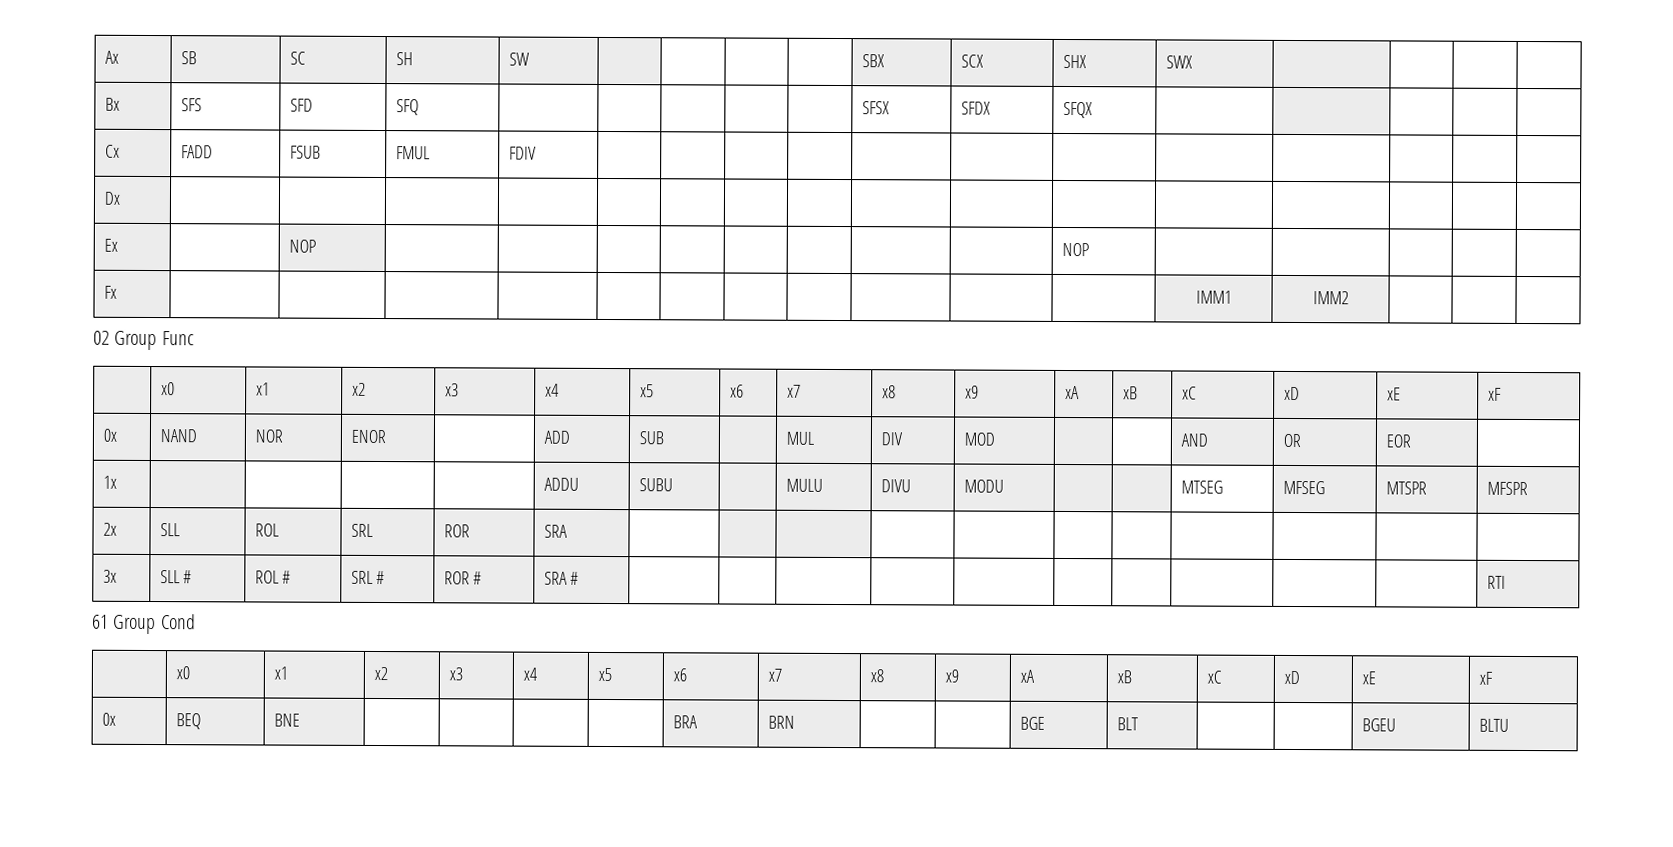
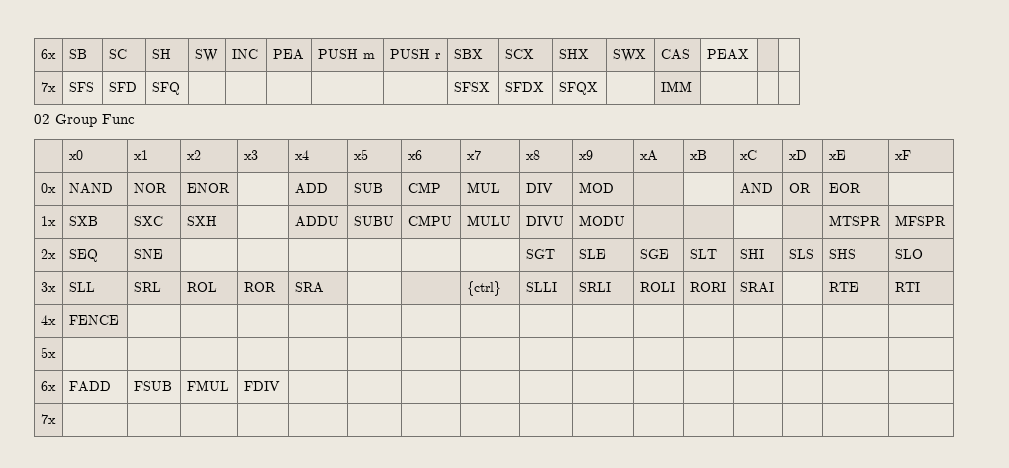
[104,50,119,64] Ax -> [40,49,56,59] 6x
(530, 59) | | | -> [231,49,258,59] [272,49,304,60] [317,49,375,59] [389,49,441,59] INC | PEA | PUSH m | PUSH r
[104,97,120,111] | | | // Bx -> [660,49,690,60] [706,49,749,60] [40,82,56,92] CAS | PEAX | | // 7x
[104,144,120,158] [180,145,213,159] [289,145,321,159] [395,146,430,160] [508,146,537,160] [103,191,121,205] [103,238,118,252] [288,239,316,253] [1061,242,1089,257] [103,285,117,299] [1195,290,1232,304] [1312,291,1349,305] | | | // Cx | FADD | FSUB | FMUL | FDIV | | | | | | | | | | | | // Dx | | | | | | | | | | | | | | | | // Ex | | NOP | | | | | | | | | NOP | | | | | // Fx | | | | | | | | | | | | IMM1 | IMM2 -> [660,81,692,92] IMM
(664, 438) none -> [407,182,441,193] CMP
(117, 482) | | -> [68,216,98,226] [133,216,163,226] [186,216,217,226] SXB | SXC | SXH
(673, 485) none -> [407,215,452,226] CMPU
[1180,480,1223,494] [1282,480,1325,495] MTSEG | MFSEG -> (625, 220) |
[159,523,180,537] [254,523,279,537] [350,523,373,537] | SLL | ROL | SRL -> [68,249,98,262] [133,249,163,259] [525,249,555,259] [578,249,606,259] [639,249,669,259] [689,249,717,259] [739,249,764,259] [788,249,814,259] [828,249,856,259] [894,249,923,259] [40,282,56,292] [68,282,95,292] [133,282,161,292] [186,282,217,292] | SEQ | SNE | | | | | | | SGT | SLE | SGE | SLT | SHI | SLS | SHS | SLO // 3x | SLL | SRL | ROL
[102,569,117,583] [159,570,193,584] [254,570,292,584] [350,570,386,585] [443,571,483,585] [543,571,580,585] [1486,575,1506,589] [92,614,196,635] [175,666,190,680] [273,666,288,680] [373,666,388,681] [448,667,463,681] [522,667,537,681] [597,667,612,682] [672,668,687,682] [767,668,782,682] [869,669,884,683] [944,669,959,683] [1019,669,1035,683] [1116,670,1132,684] [1206,670,1222,684] [1283,670,1300,685] [1361,671,1376,685] [1478,671,1493,685] [101,712,116,726] [175,713,201,730] [273,713,300,727] [672,715,698,729] [767,715,795,729] [1019,716,1045,730] [1116,717,1139,731] [1361,718,1396,732] [1478,718,1509,732] | | | | | | | | // 3x | SLL # | ROL # | SRL # | ROR # | SRA # | | | | | | | | | | | RTI // 61 Group Cond // | x0 | x1 | x2 | x3 | x4 | x5 | x6 | x7 | x8 | x9 | xA | xB | xC | xD | xE | xF // 0x | BEQ | BNE | | | | | BRA | BRN | | | BGE | BLT | | | BGEU | BLTU -> [466,281,501,296] [525,282,557,292] [578,282,611,292] [639,282,675,292] [689,282,726,292] [739,282,774,293] [828,282,859,292] [894,282,920,292] [40,315,56,325] [68,315,119,325] [40,347,56,358] [40,381,56,391] [68,381,111,392] [133,381,172,391] [186,380,229,391] [243,381,280,391] [40,414,56,424] {ctrl} | SLLI | SRLI | ROLI | RORI | SRAI | | RTE | RTI // 4x | FENCE | | | | | | | | | | | | | | | // 5x | | | | | | | | | | | | | | | | // 6x | FADD | FSUB | FMUL | FDIV | | | | | | | | | | | | // 7x | | | | | | | | | | | | | | | |

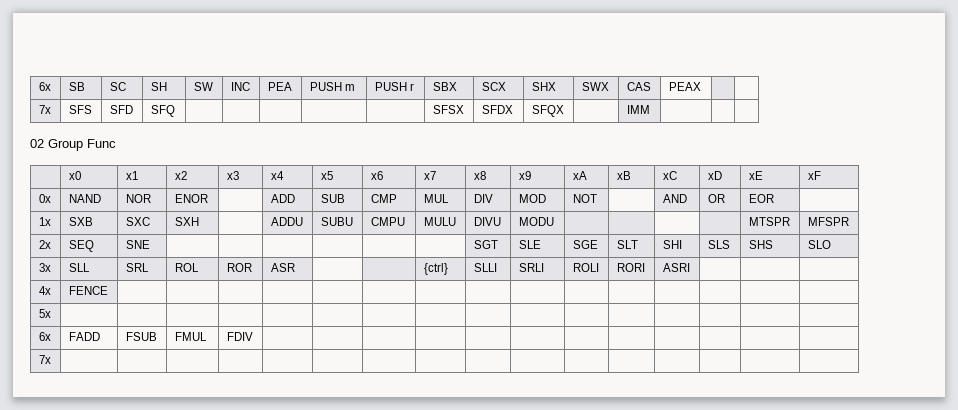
(614, 187) none -> [572,194,597,203] NOT
[294,282,324,293] SRA -> [270,263,295,272] ASR
[739,282,774,293] [828,282,859,292] [894,282,920,292] SRAI | | RTE | RTI -> [662,263,690,272] ASRI | | |

